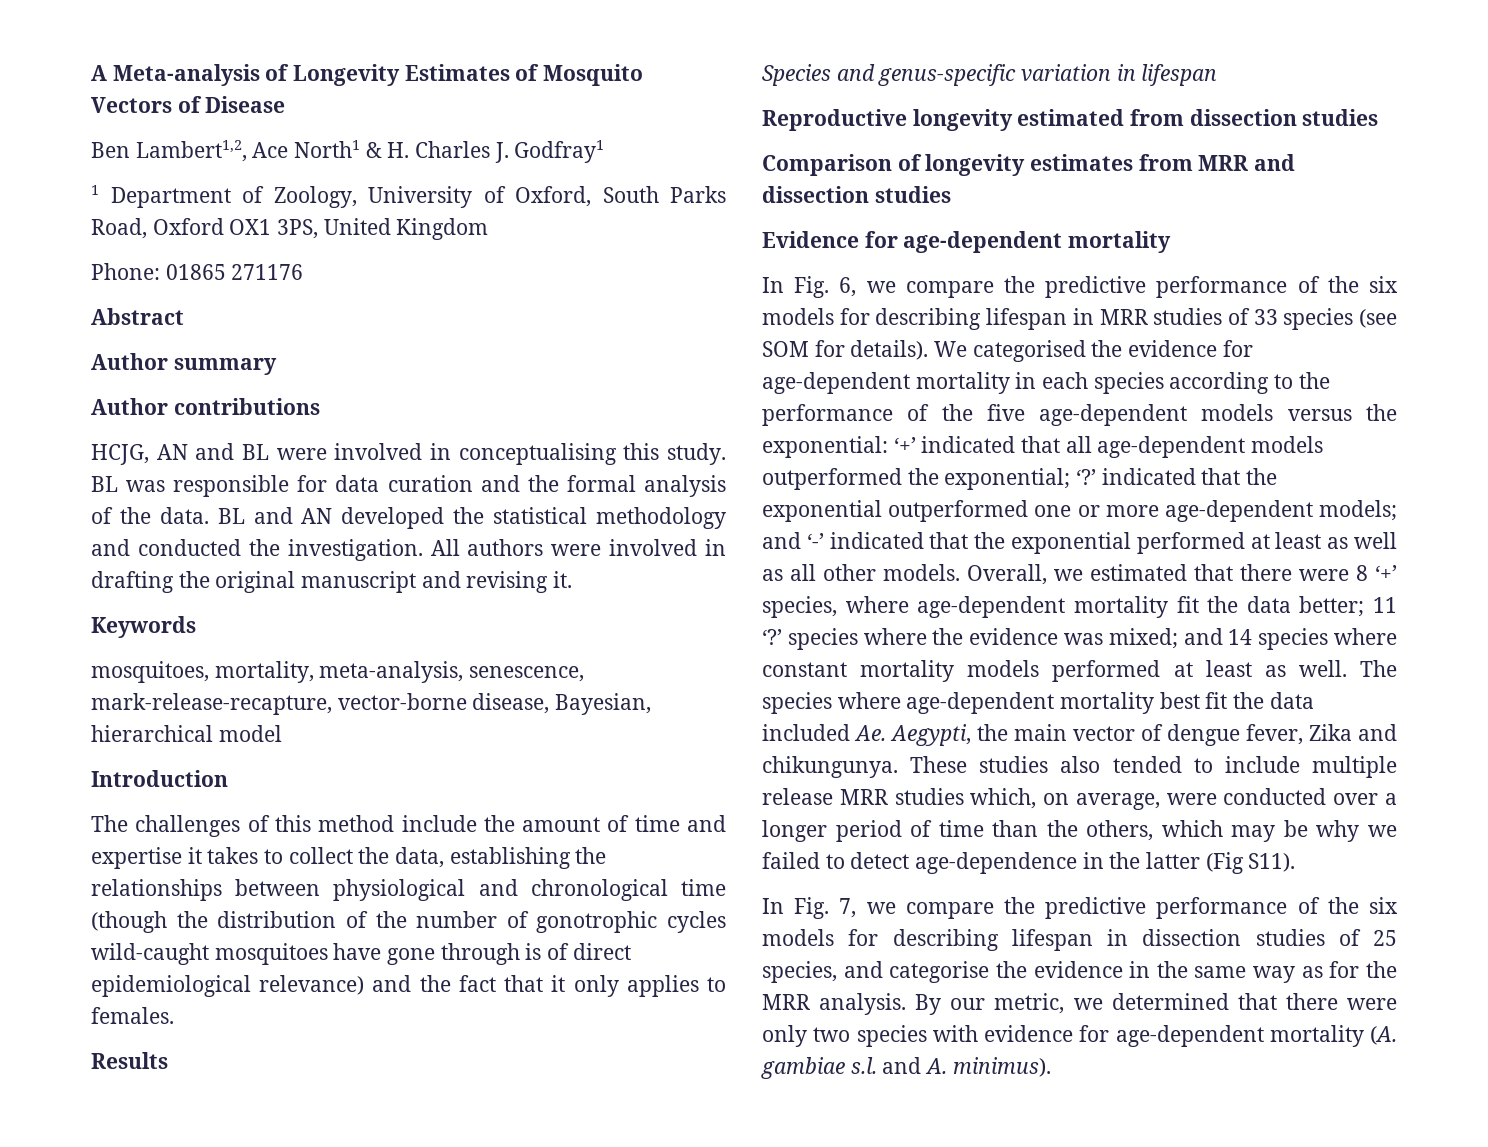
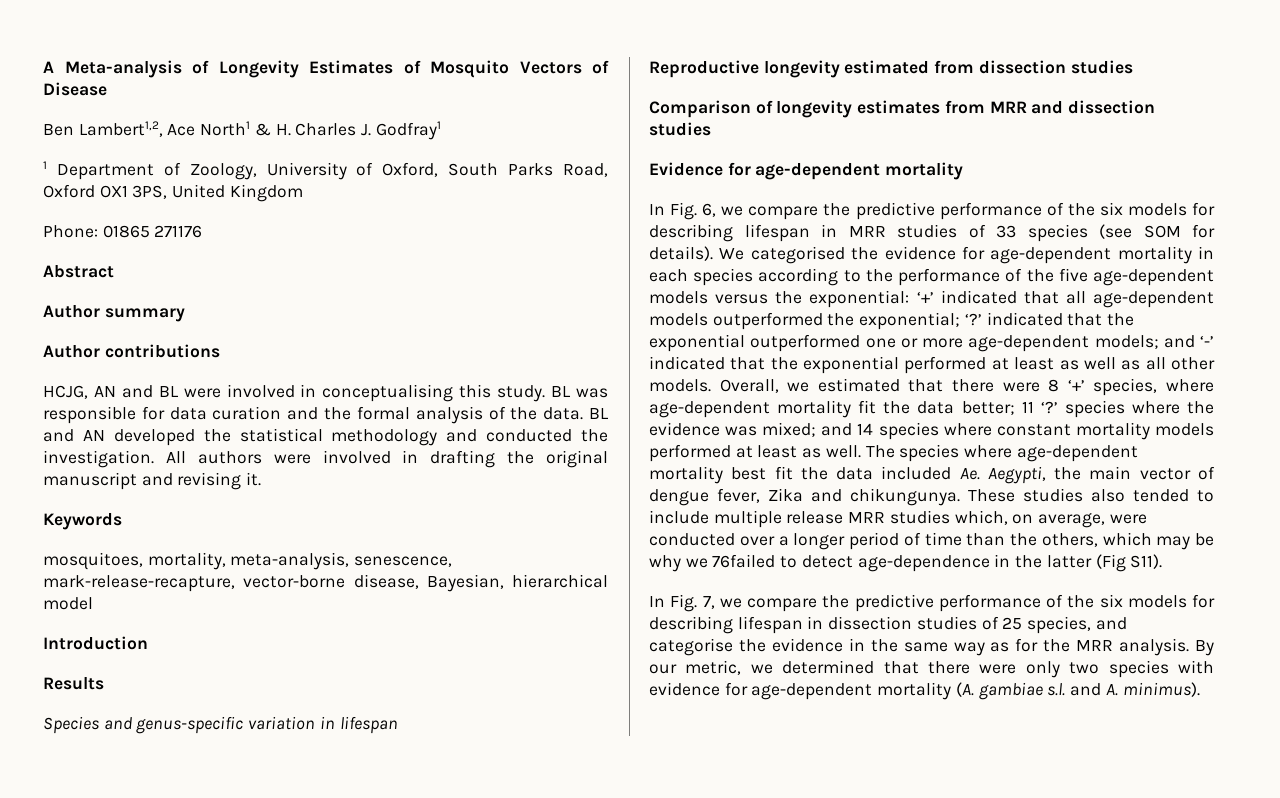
[91,815,726,837] [91,847,607,869] [91,879,726,901] [91,911,726,933] [91,943,631,965] [91,975,726,997] [91,1007,174,1024] // The challenges of this method include the amount of time and expertise it takes to collect the data, establishing the relationships between physiological and chronological time (though the distribution of the number of gonotrophic cycles wild-caught mosquitoes have gone through is of direct epidemiological relevance) and the fact that it only applies to females. -> (148, 643) none
[762,852,820,869] failed -> [712,554,776,568] 76failed

